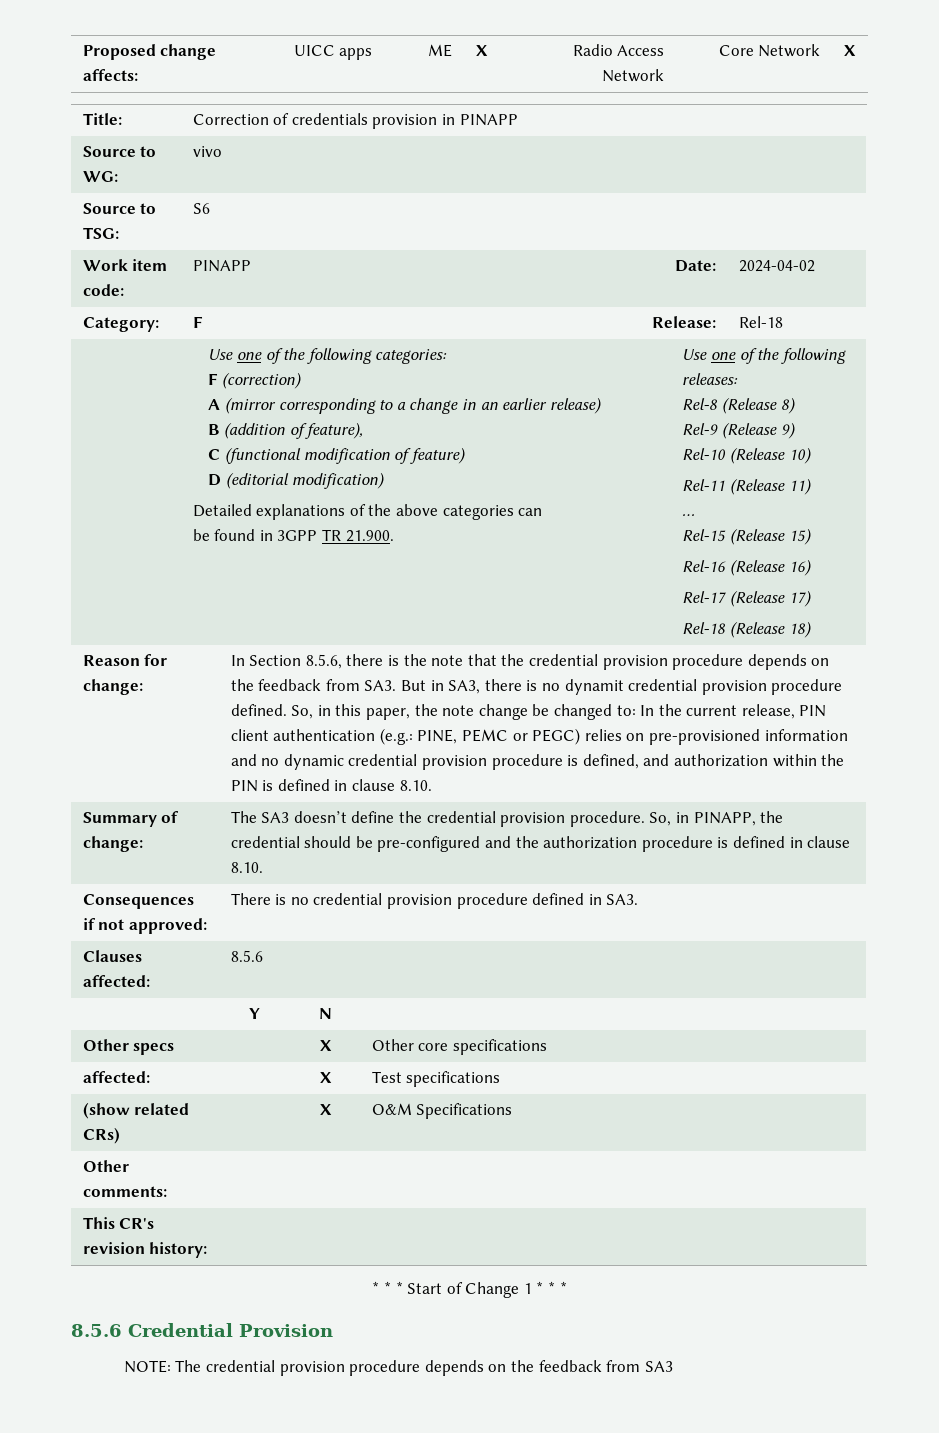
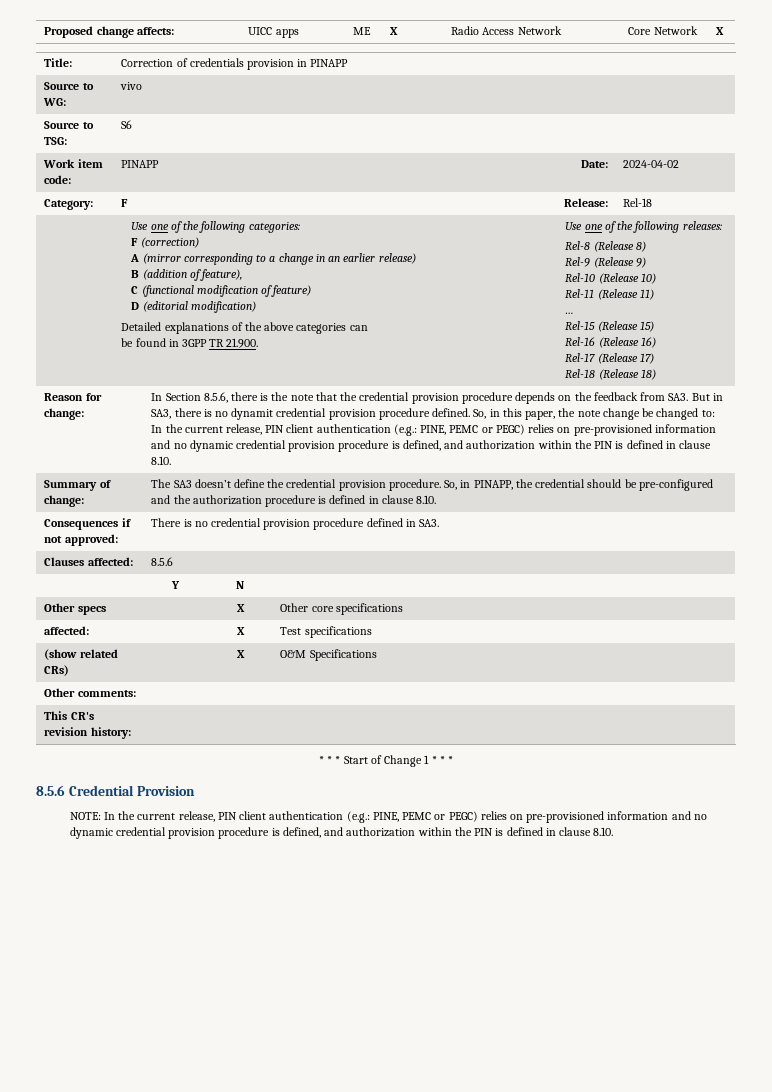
[175,1360,673,1376] The credential provision procedure depends on the feedback from SA3 -> [103,811,707,823] [69,827,614,839] In the current release, PIN client authentication (e.g.: PINE, PEMC or PEGC) relies on pre-provisioned information and no dynamic credential provision procedure is defined, and authorization within the PIN is defined in clause 8.10.

